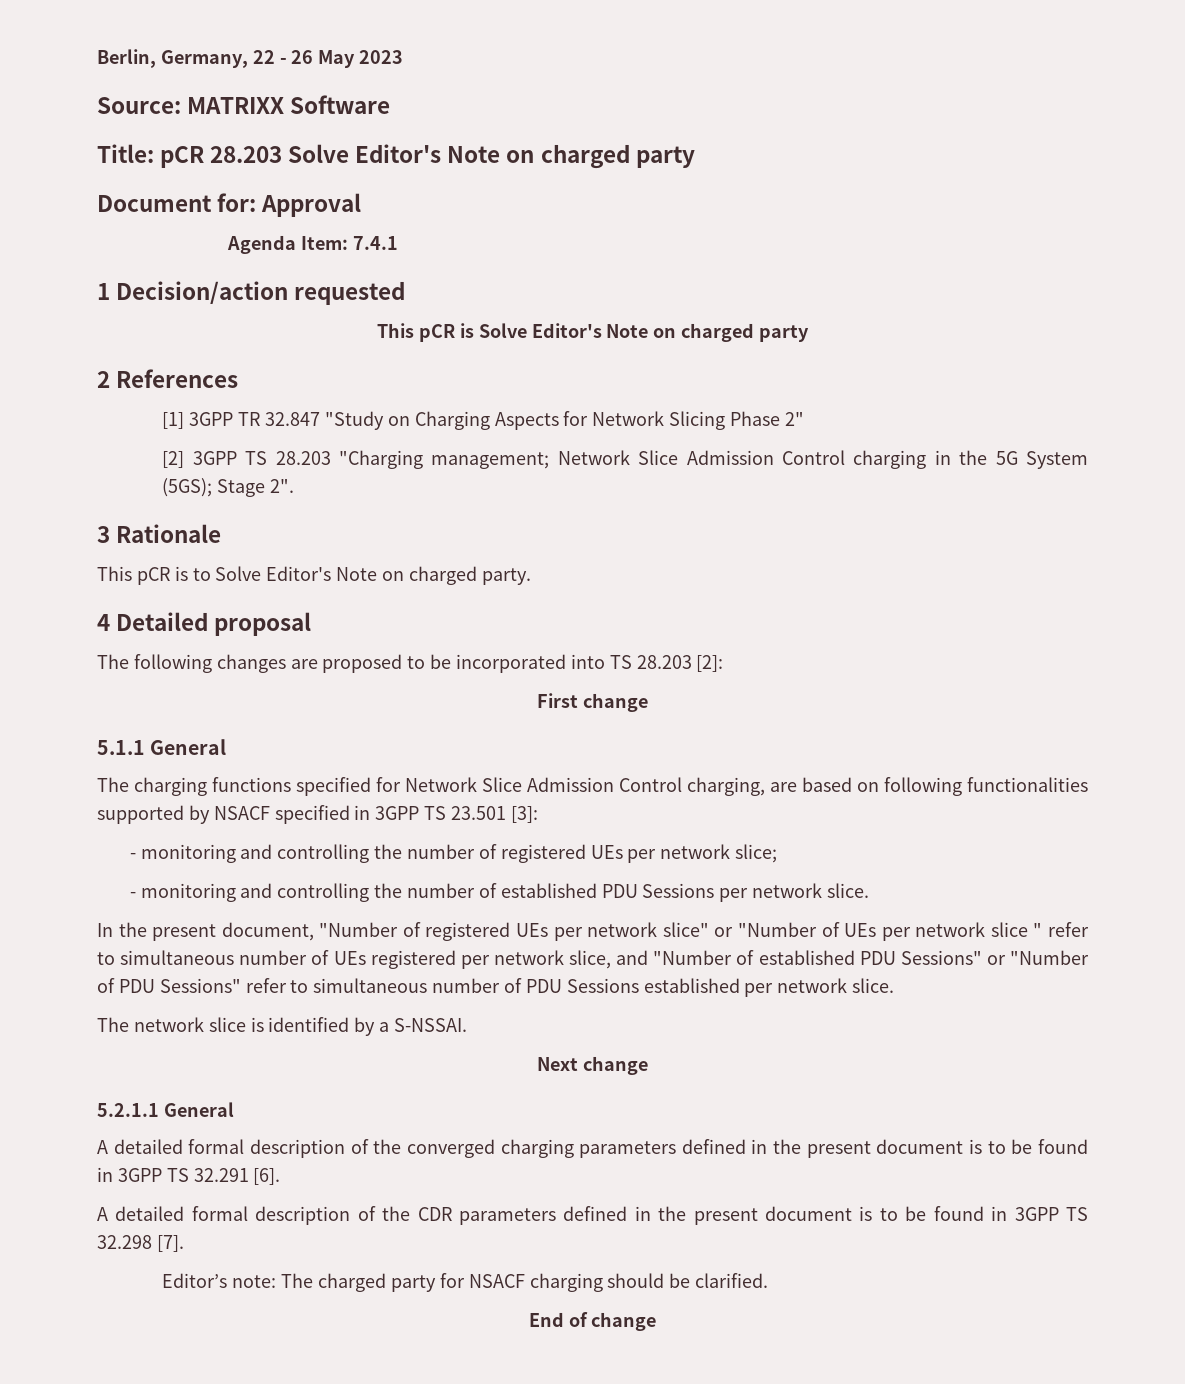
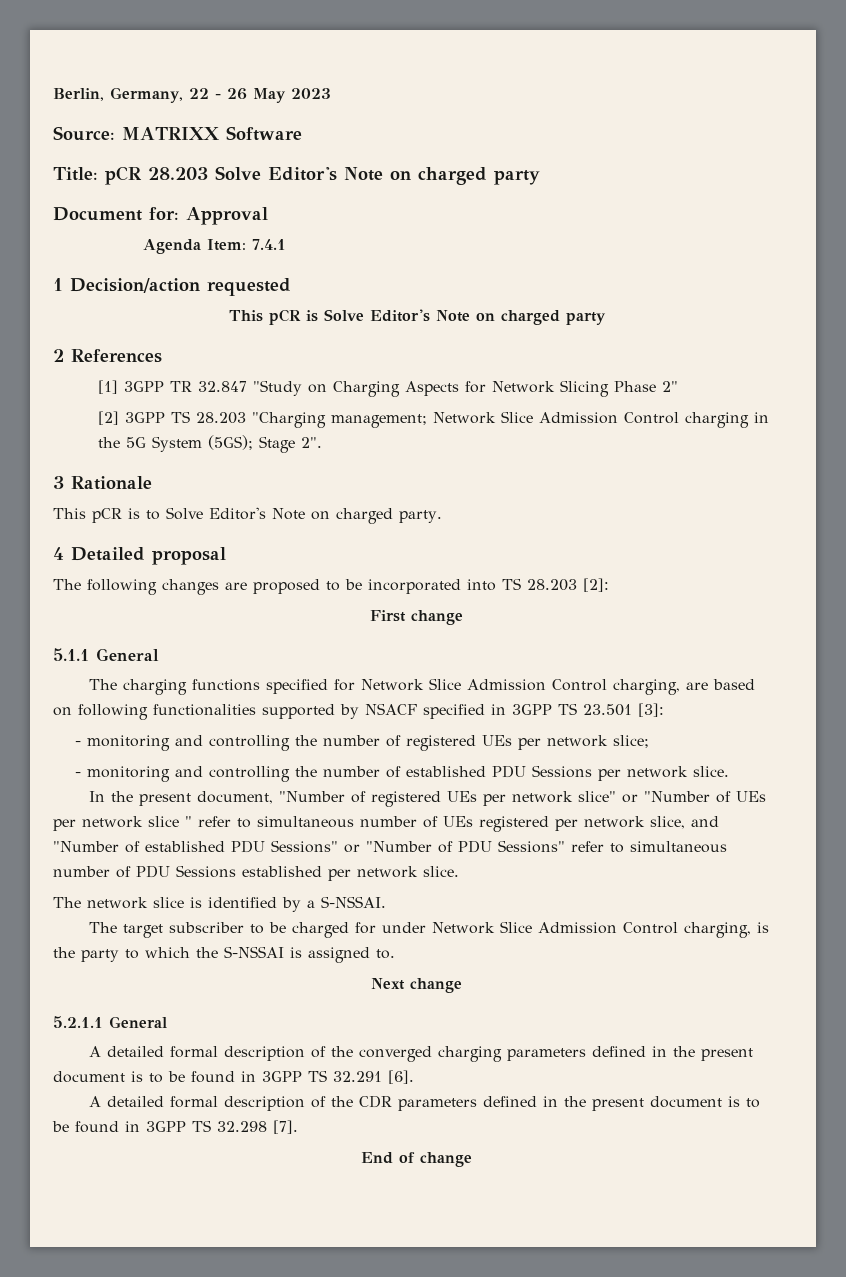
(468, 1025) none -> [89,921,770,938] [53,946,395,963] // The target subscriber to be charged for under Network Slice Admission Control charging, is the party to which the S-NSSAI is assigned to.
[162,1273,769,1292] // Editor’s note: The charged party for NSACF charging should be clarified. -> (298, 1127) none

